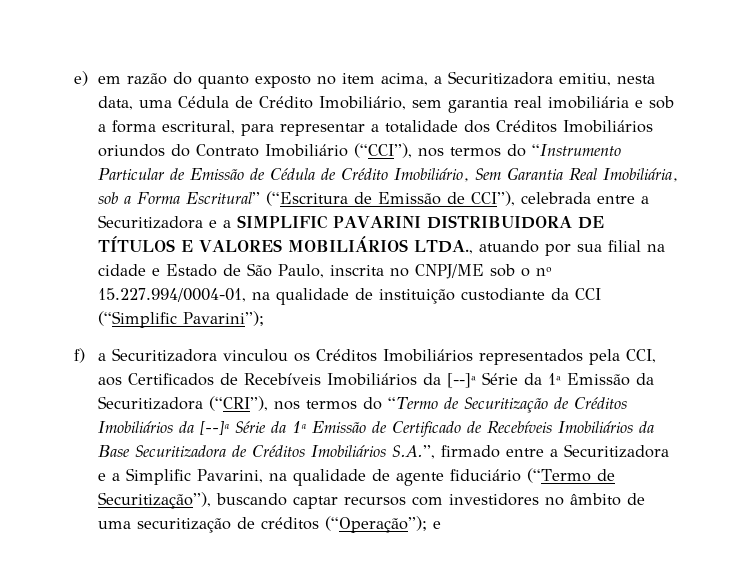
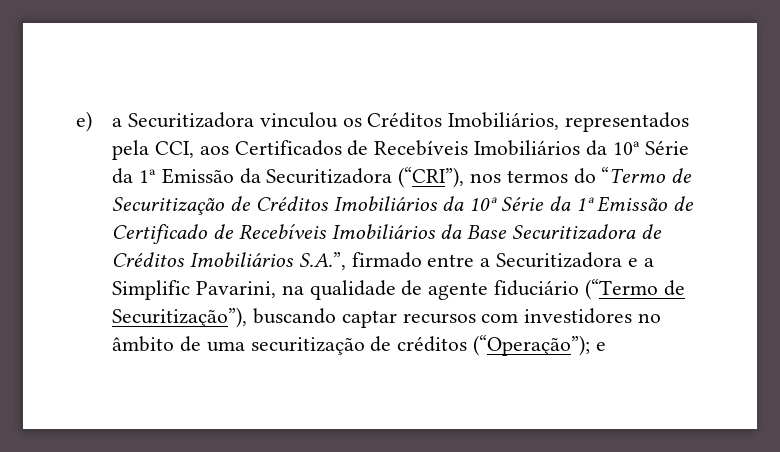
[97,71,655,89] [97,96,674,113] [97,120,653,136] [97,143,621,158] [97,167,678,182] [97,191,649,206] [97,215,604,229] [97,236,665,256] [97,263,552,279] [97,288,601,305] [97,311,264,328] [74,348,85,363] em razão do quanto exposto no item acima, a Securitizadora emitiu, nesta data, uma Cédula de Crédito Imobiliário, sem garantia real imobiliária e sob a forma escritural, para representar a totalidade dos Créditos Imobiliários oriundos do Contrato Imobiliário (“CCI”), nos termos do “Instrumento Particular de Emissão de Cédula de Crédito Imobiliário, Sem Garantia Real Imobiliária, sob a Forma Escritural” (“Escritura de Emissão de CCI”), celebrada entre a Securitizadora e a SIMPLIFIC PAVARINI DISTRIBUIDORA DE TÍTULOS E VALORES MOBILIÁRIOS LTDA., atuando por sua filial na cidade e Estado de São Paulo, inscrita no CNPJ/ME sob o nº 15.227.994/0004-01, na qualidade de instituição custodiante da CCI (“Simplific Pavarini”); // f) -> (92, 121) none
[382,349,473,362] Imobiliários -> [448,112,560,130] Imobiliários,
[446,373,476,388] [--]ª -> [612,141,640,155] 10ª
[199,420,229,435] [--]ª -> [469,197,498,211] 10ª

